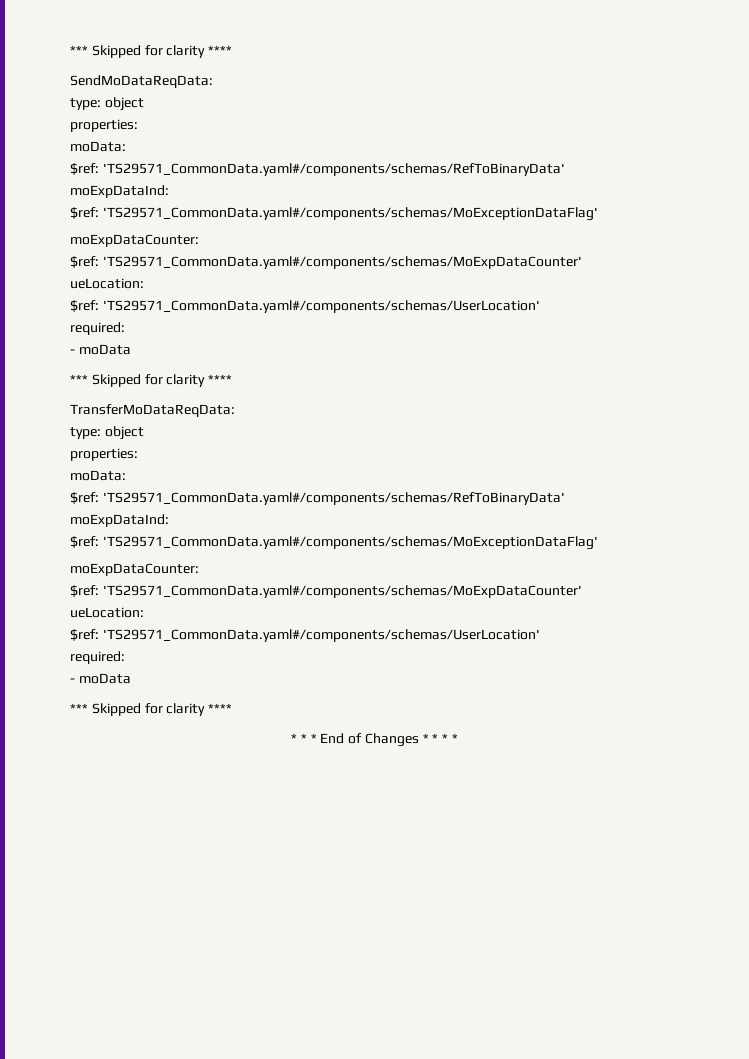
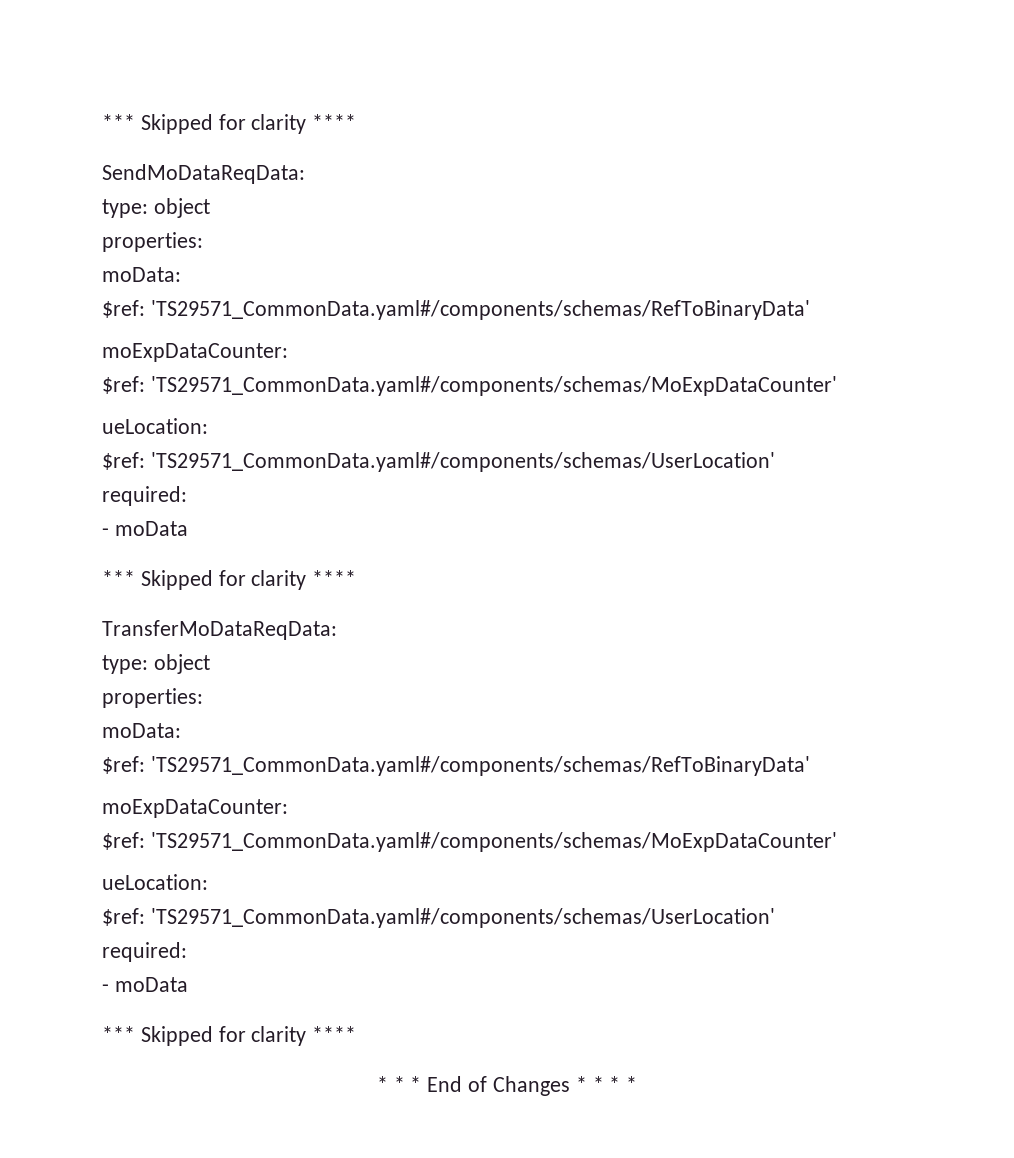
[70,185,169,198] [70,207,598,221] // moExpDataInd: // $ref: 'TS29571_CommonData.yaml#/components/schemas/MoExceptionDataFlag' -> (810, 310) none
[70,514,169,527] [70,536,598,550] // moExpDataInd: // $ref: 'TS29571_CommonData.yaml#/components/schemas/MoExceptionDataFlag' -> (810, 766) none

